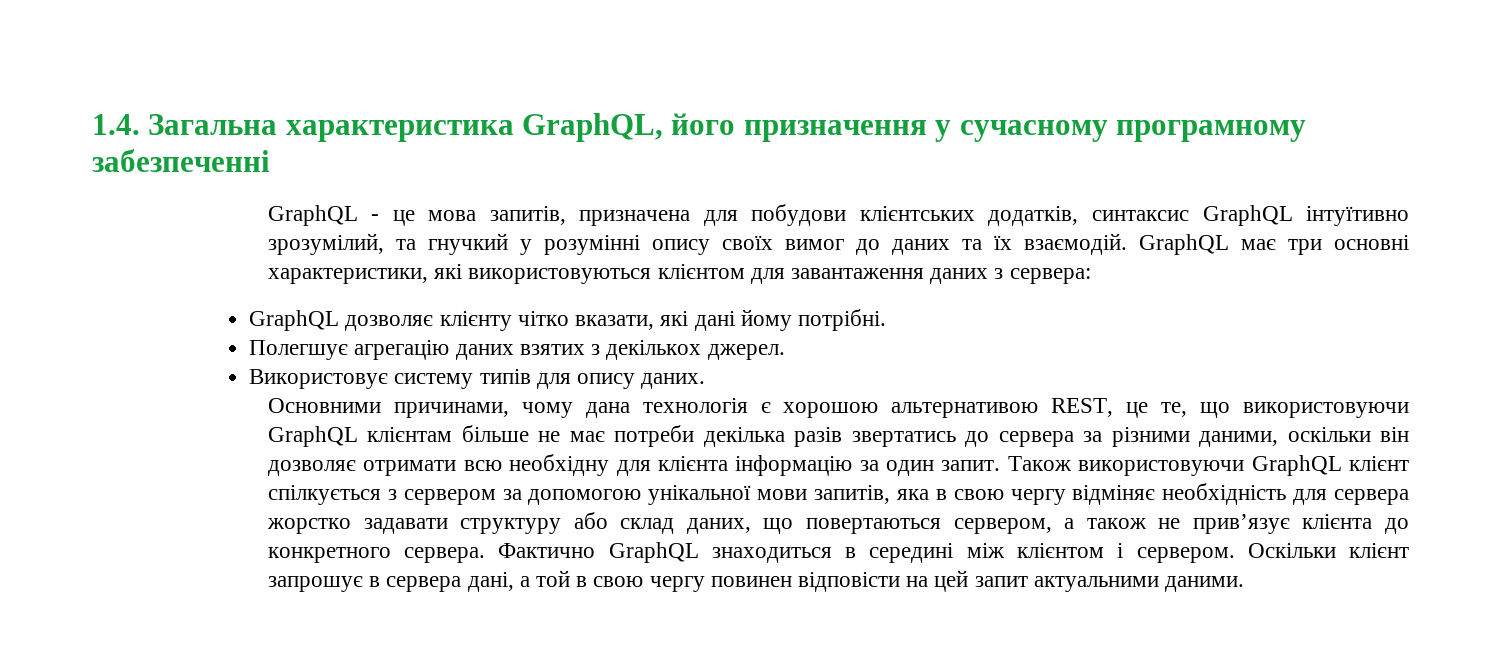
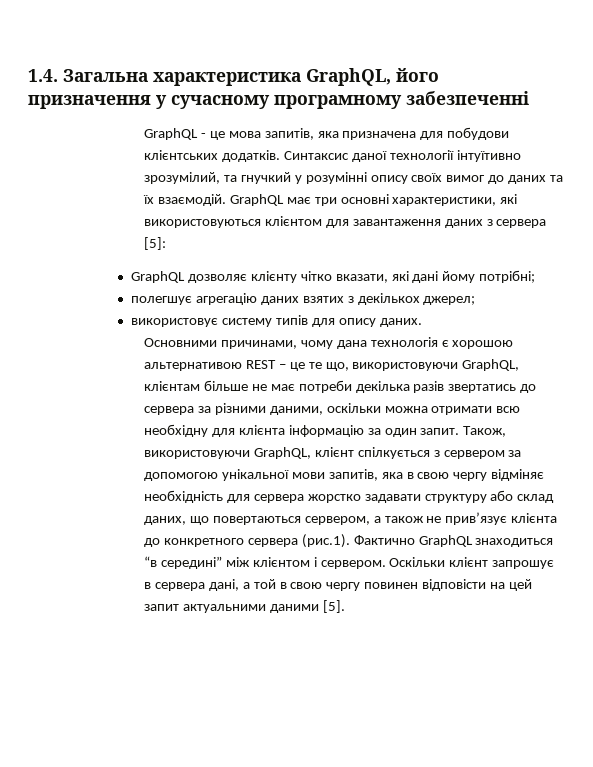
(566, 215) none -> [317,131,339,138] яка
[988,205,1293,226] додатків, синтаксис GraphQL -> [221,150,454,162] додатків. Синтаксис даної технології
[1009,268,1091,284] сервера: -> [496,219,547,228] [143,237,166,250] сервера [5]:
[797,309,886,331] [249,340,349,360] потрібні. // Полегшує -> [479,270,536,283] [130,296,192,305] потрібні; // полегшує
[707,344,785,360] [249,369,389,389] джерел. // Використовує -> [423,296,476,305] [130,318,218,327] джерел; // використовує
[1051,398,1409,418] [267,426,358,447] REST, це те, що використовуючи GraphQL -> [245,359,520,371] REST – це те що, використовуючи GraphQL,
[1379,427,1409,442] [267,460,356,476] він дозволяє -> [384,406,428,413] можна
[1007,455,1342,476] Також використовуючи GraphQL -> [463,426,507,437] [143,447,311,459] Також, використовуючи GraphQL,
[404,547,486,563] сервера. -> [247,534,350,548] сервера (рис.1).
[845,543,954,563] в середині -> [143,556,222,569] “в середині”
[1165,576,1245,592] даними. -> [269,600,345,613] даними [5].

